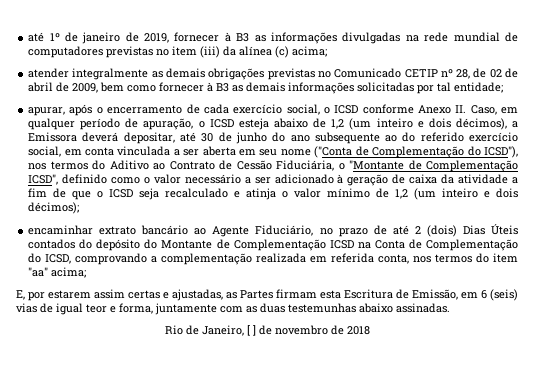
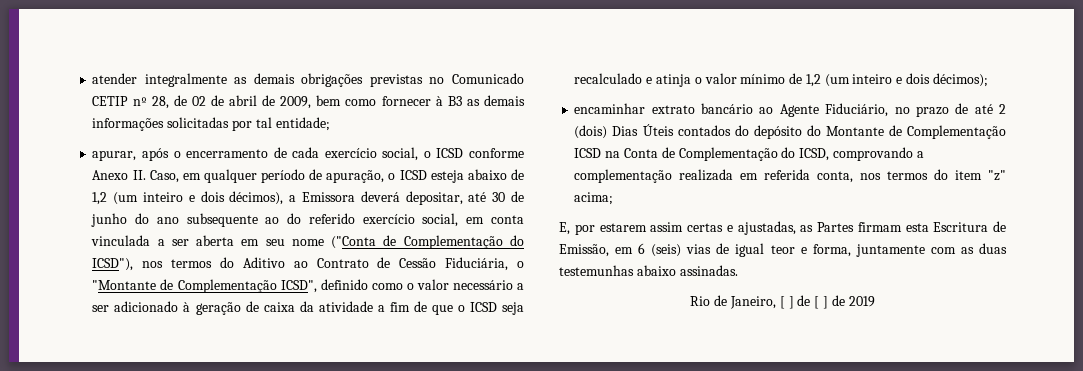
[28,32,518,44] [28,46,328,58] até 1º de janeiro de 2019, fornecer à B3 as informações divulgadas na rede mundial de computadores previstas no item (iii) da alínea (c) acima; // -> (92, 78) none
[28,267,49,277] "aa" -> [988,170,1007,181] "z"
[274,325,370,335] novembro de 2018 -> [814,295,875,309] [ ] de 2019

